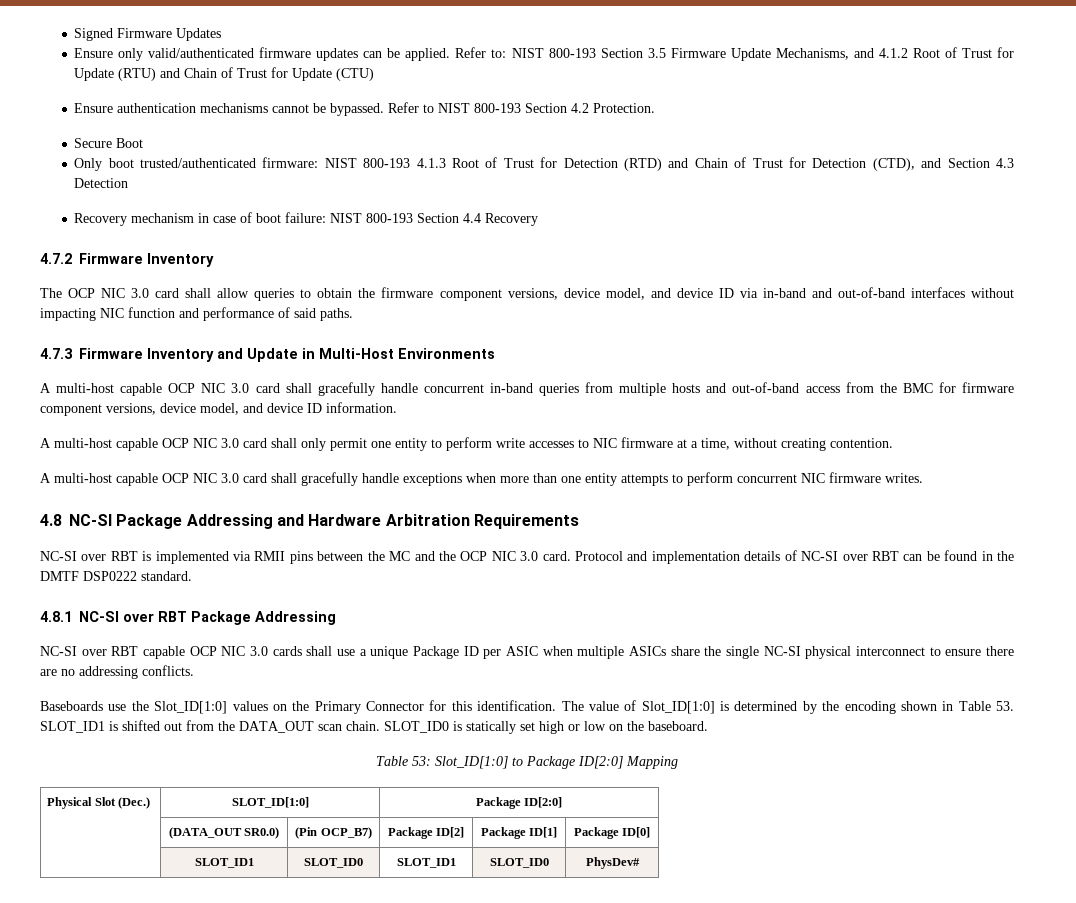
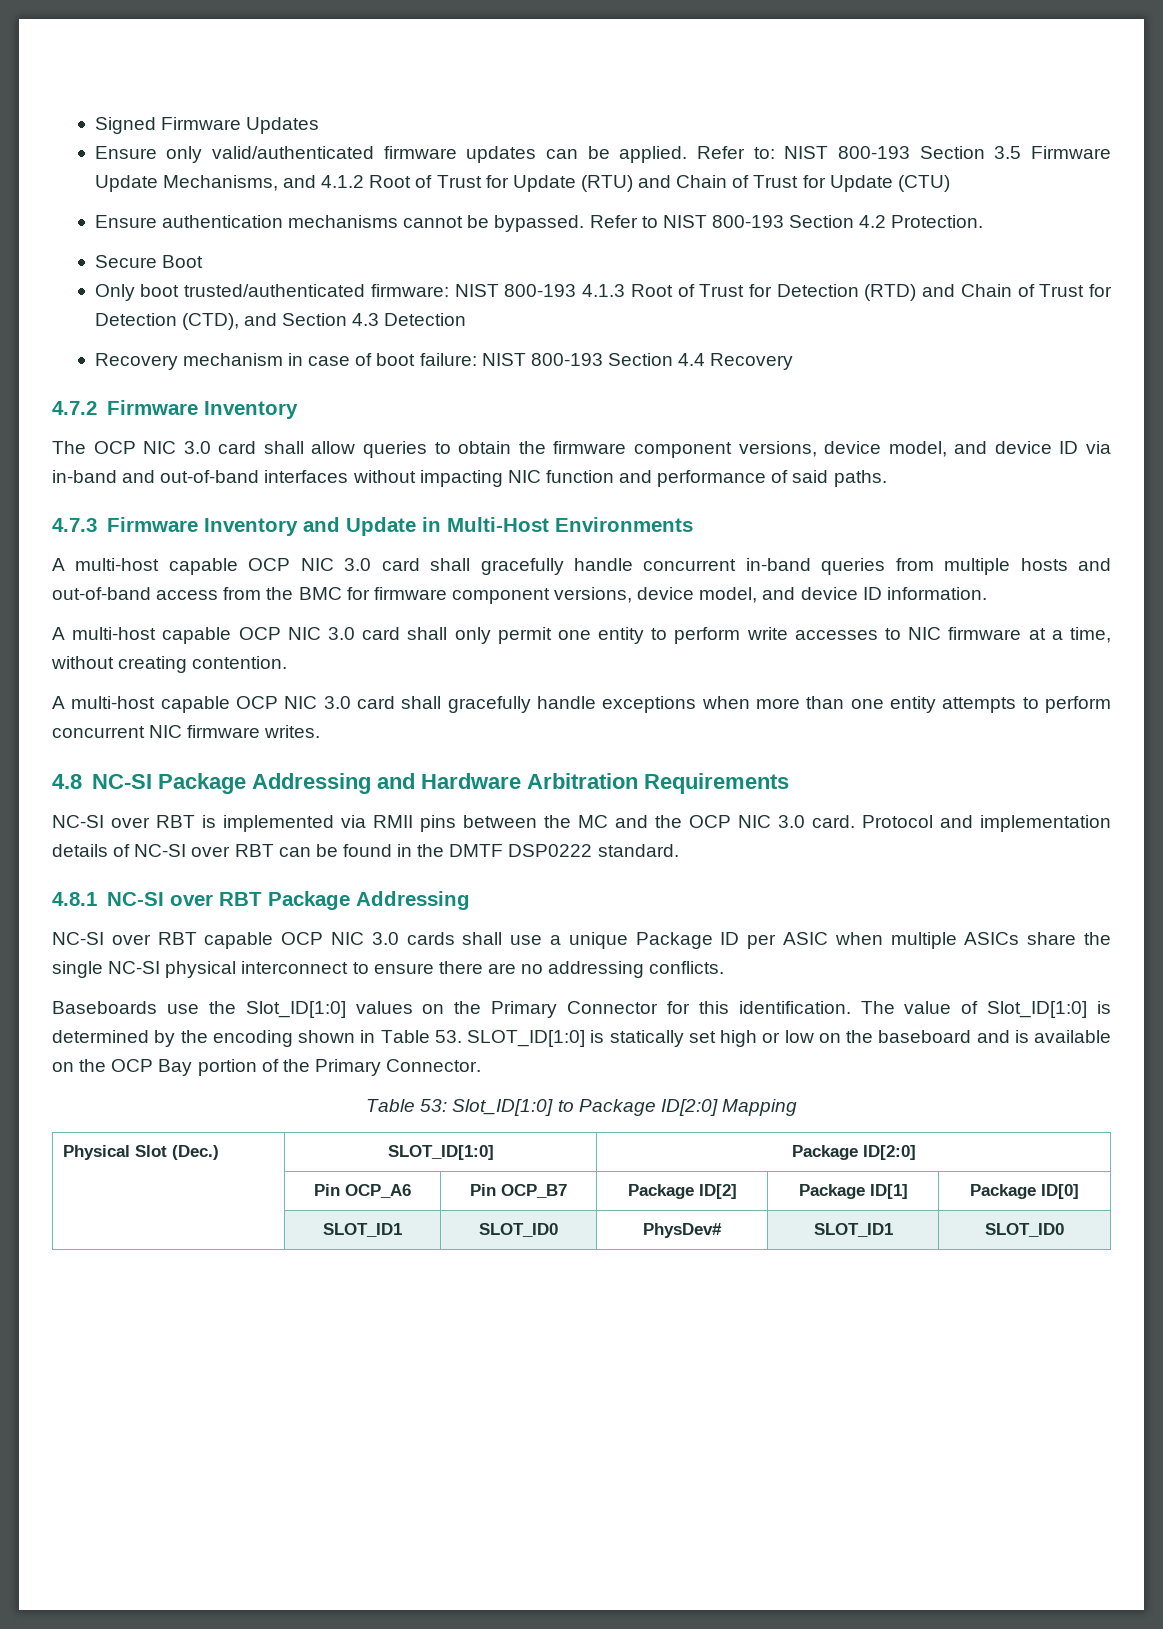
[40,720,449,733] SLOT_ID1 is shifted out from the DATA_OUT scan chain. SLOT_ID0 -> [467,1030,585,1047] SLOT_ID[1:0]
[648,721,708,731] baseboard. -> [878,1030,1111,1043] [52,1059,482,1076] baseboard and is available on the OCP Bay portion of the Primary Connector.
[168,827,280,839] [295,827,372,839] (DATA_OUT SR0.0) | (Pin OCP_B7) -> [314,1184,411,1198] [470,1184,567,1198] Pin OCP_A6 | Pin OCP_B7
[396,858,456,868] [489,858,549,868] [585,857,640,869] | SLOT_ID1 | SLOT_ID0 | PhysDev# -> [643,1223,722,1238] [813,1223,893,1237] [985,1223,1064,1237] | PhysDev# | SLOT_ID1 | SLOT_ID0

